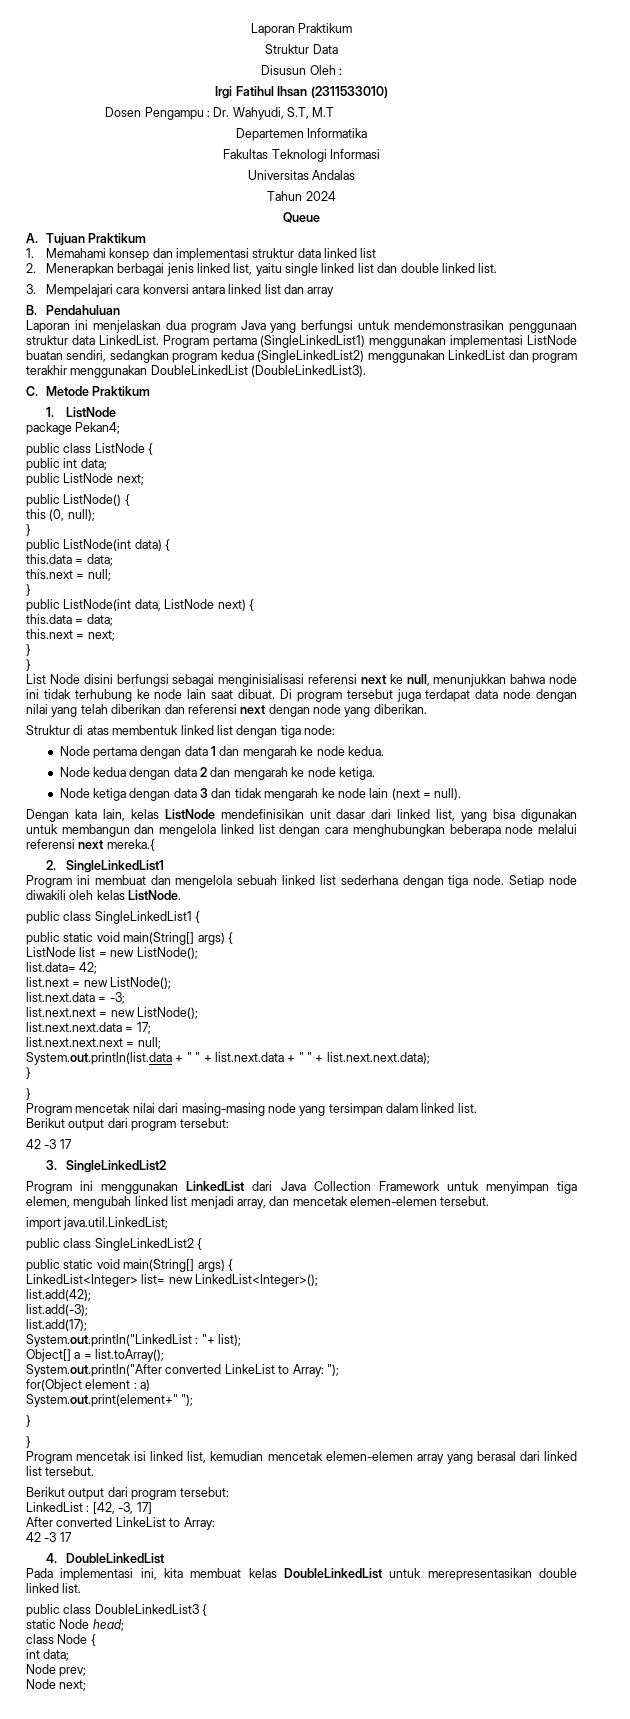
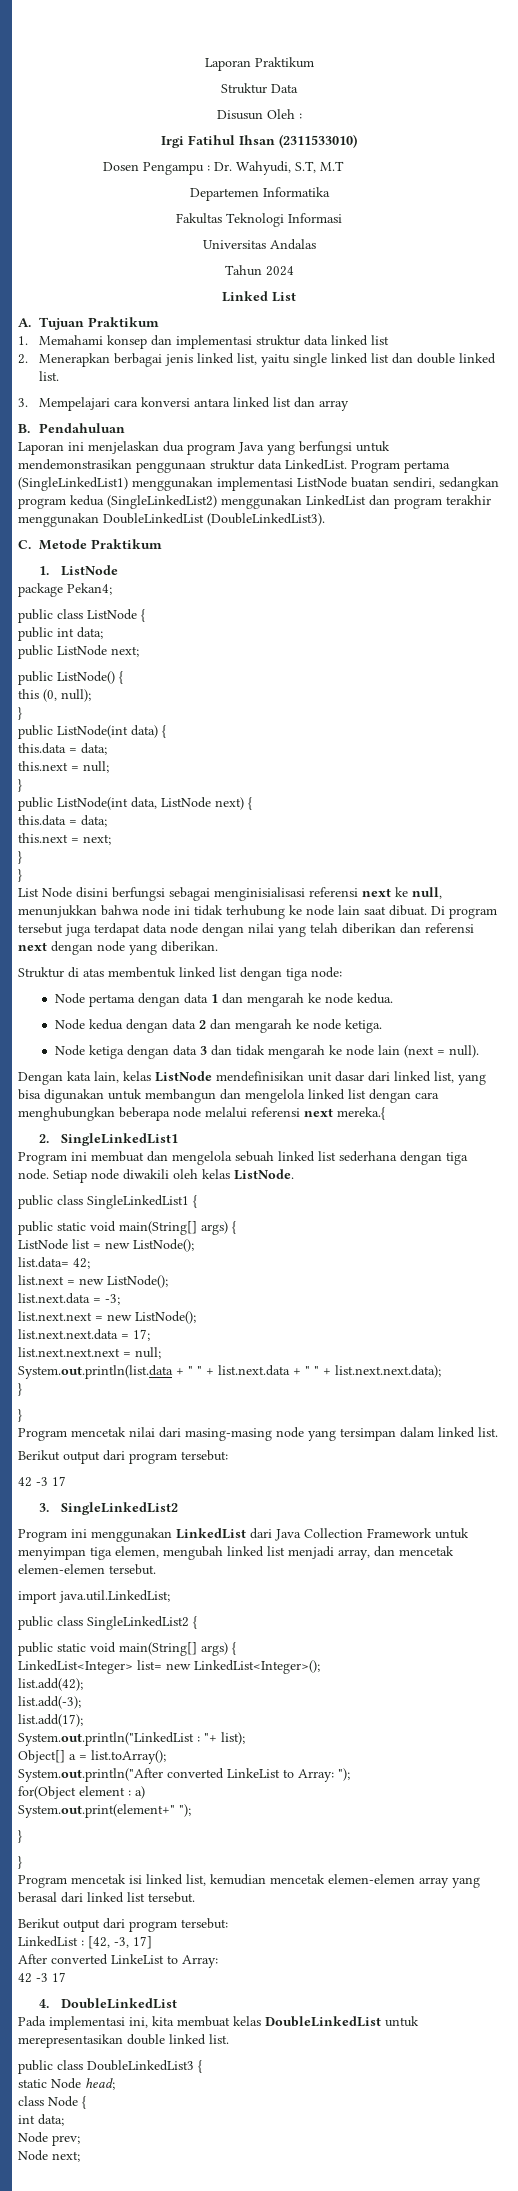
[283,212,320,223] Queue -> [222,291,296,302] Linked List

